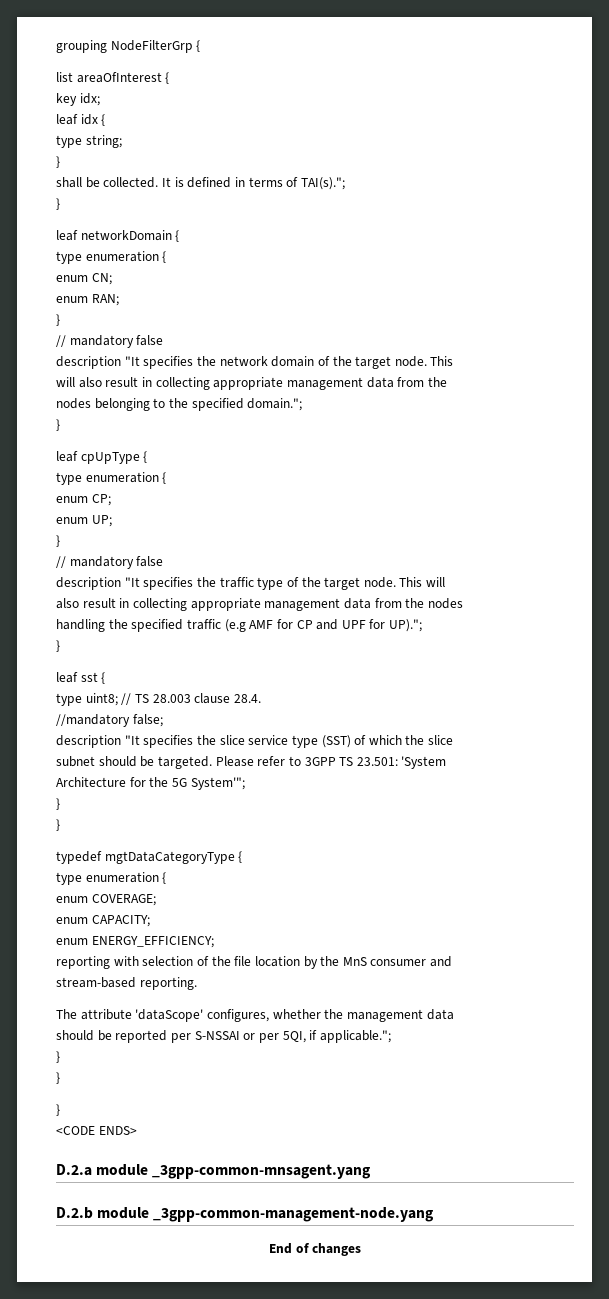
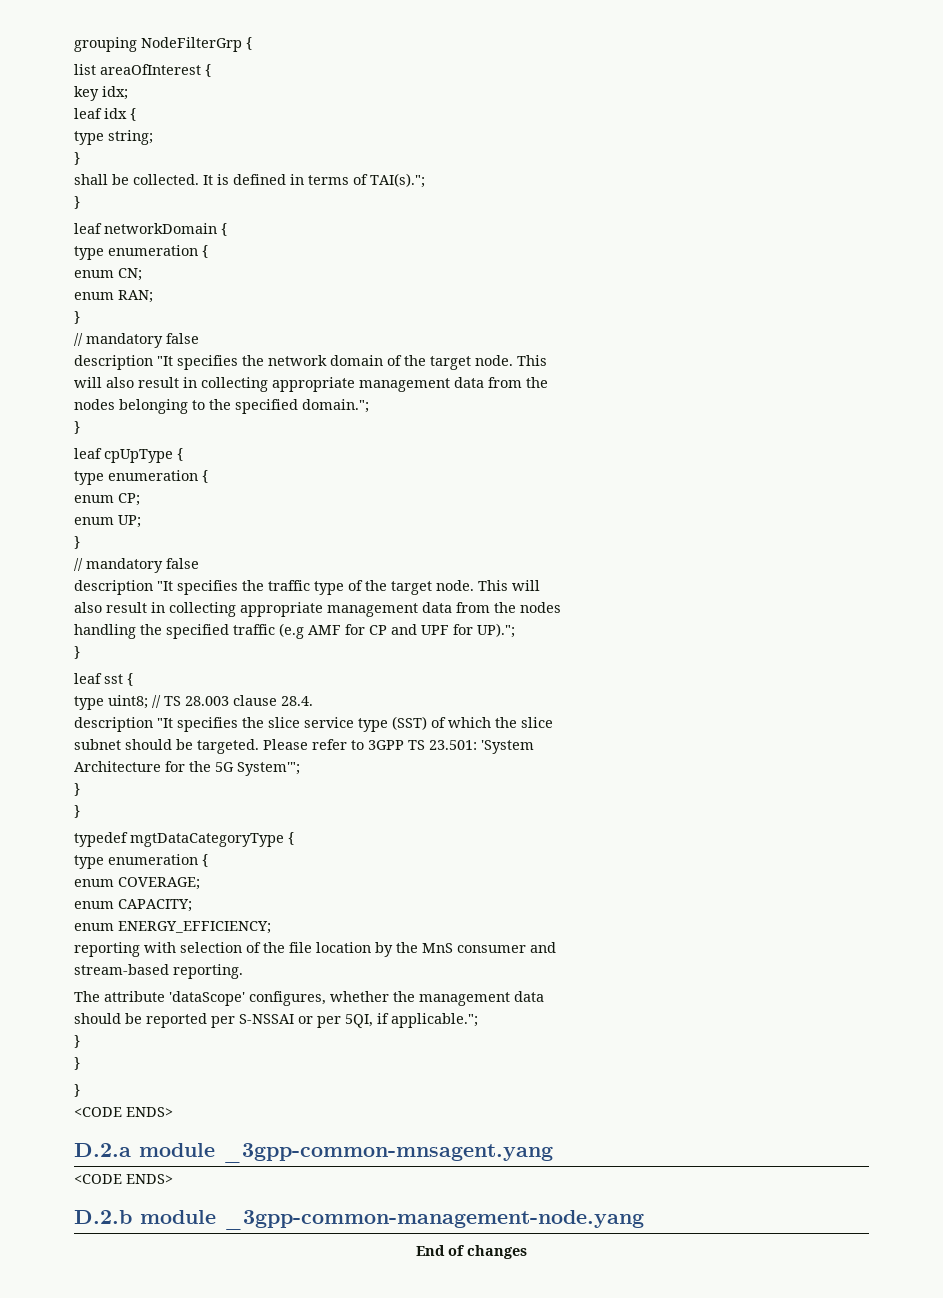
[56,714,163,727] // //mandatory false; -> (313, 701) none
(372, 1171) none -> [74,1174,173,1184] // <CODE ENDS>

